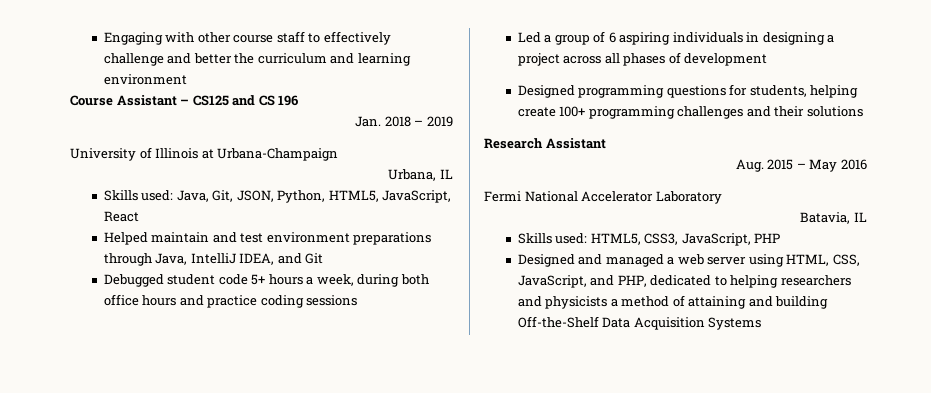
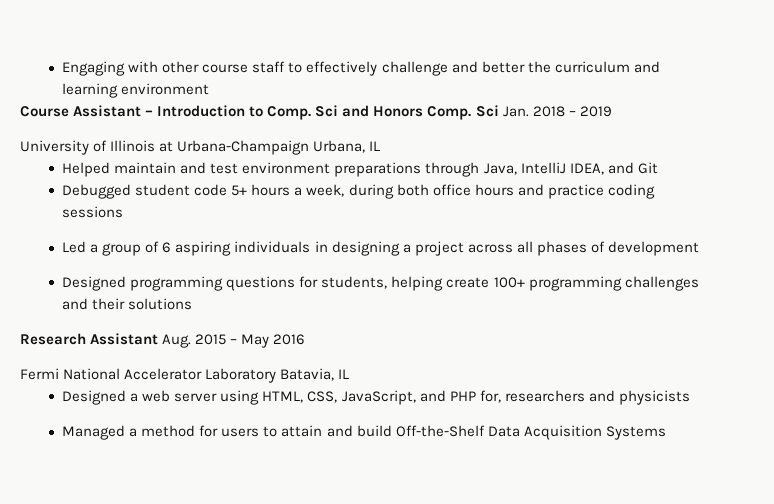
[192,95,299,106] CS125 and CS 196 // -> [157,105,499,120] Introduction to Comp. Sci and Honors Comp. Sci
(339, 154) // -> (310, 147) none
[103,190,452,203] [103,211,139,222] // Skills used: Java, Git, JSON, Python, HTML5, JavaScript, React -> (381, 146) none
(606, 143) // -> (159, 339) none
(722, 197) // -> (277, 375) none
[517,233,781,246] [517,254,664,267] // Skills used: HTML5, CSS3, JavaScript, PHP // Designed and managed -> [62,390,127,405] // Designed
[617,275,779,288] PHP, dedicated to helping -> [449,390,501,403] PHP for,
(608, 302) none -> [62,425,126,440] // Managed
[672,295,829,309] of attaining and building -> [199,425,392,437] for users to attain and build

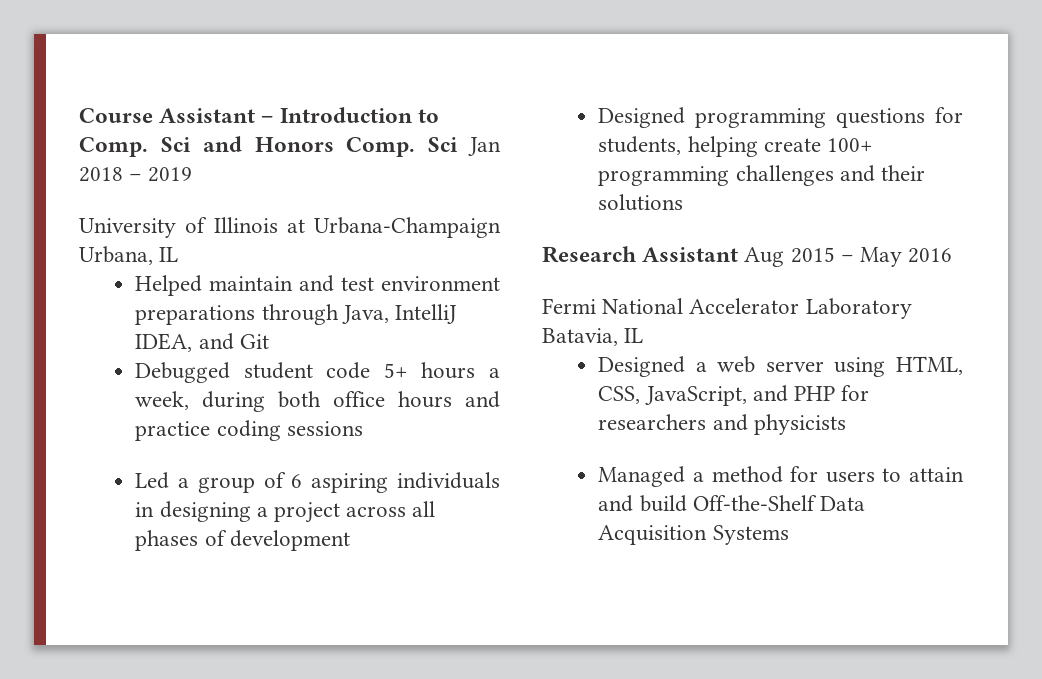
[62,61,660,76] [62,83,210,98] Engaging with other course staff to effectively challenge and better the curriculum and learning environment // -> (79, 115) none
[502,106,529,117] Jan. -> [468,137,501,156] Jan
[162,334,192,348] Aug. -> [744,247,785,267] Aug
[479,390,501,403] for, -> [841,385,870,401] for

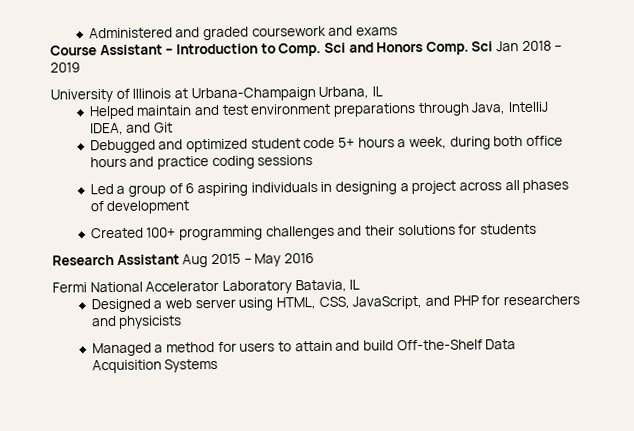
(79, 115) none -> [88,25,398,41] Administered and graded coursework and exams //
(231, 372) none -> [158,138,249,153] and optimized
[598,107,963,128] [598,136,821,157] Designed programming questions for students, helping create -> [90,227,144,239] Created
(684, 202) none -> [458,223,537,235] for students

